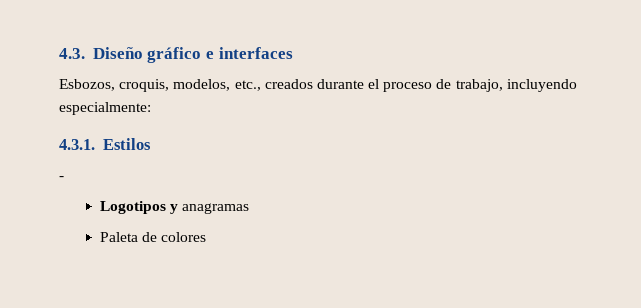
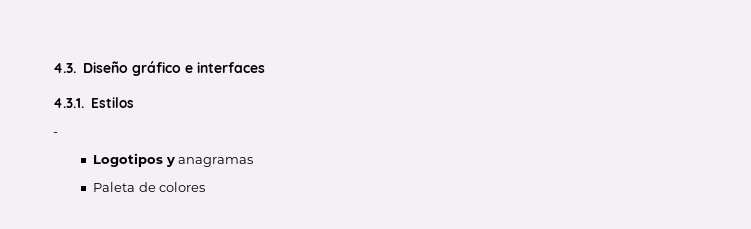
[59,79,577,92] [59,102,151,115] // Esbozos, croquis, modelos, etc., creados durante el proceso de trabajo, incluyendo especialmente: -> (265, 67) none

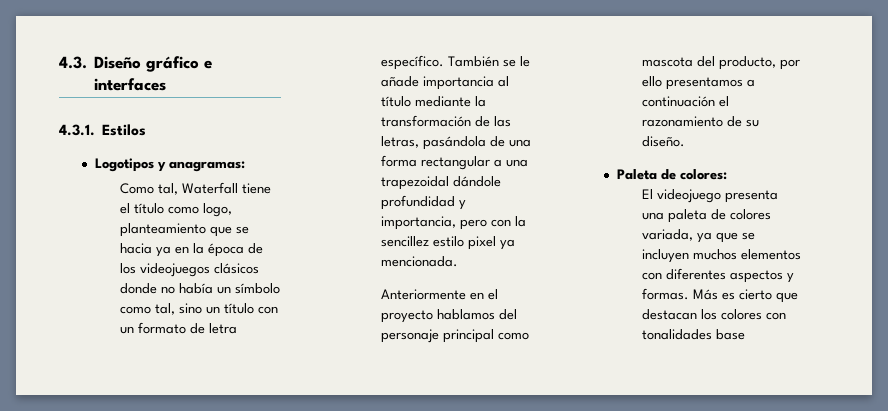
[53,132,58,136] // - -> (147, 130) none
[178,157,254,167] [93,182,206,192] anagramas // Paleta de colores -> [169,161,246,172] [119,182,271,195] [119,203,232,217] [119,223,249,237] [119,243,263,257] [119,263,259,277] [119,283,280,294] [119,303,278,315] [119,322,237,334] [380,55,530,70] [380,76,509,90] [380,96,486,107] [380,115,511,127] [380,136,531,150] [380,155,528,170] [380,176,501,190] [380,195,466,210] [380,216,526,230] [380,236,515,250] [380,256,458,267] [380,289,498,300] [380,309,517,323] [380,329,529,343] [641,56,800,70] [641,76,755,90] [641,96,729,107] [641,116,759,127] [641,136,685,147] [617,169,728,180] [641,189,778,203] [641,209,771,223] [641,229,755,243] [641,249,801,263] [641,268,794,283] [641,288,798,303] [641,309,786,320] [641,329,745,340] anagramas: // Como tal, Waterfall tiene el título como logo, planteamiento que se hacia ya en la época de los videojuegos clásicos donde no había un símbolo como tal, sino un título con un formato de letra específico. También se le añade importancia al título mediante la transformación de las letras, pasándola de una forma rectangular a una trapezoidal dándole profundidad y importancia, pero con la sencillez estilo pixel ya mencionada. // Anteriormente en el proyecto hablamos del personaje principal como mascota del producto, por ello presentamos a continuación el razonamiento de su diseño. // Paleta de colores: // El videojuego presenta una paleta de colores variada, ya que se incluyen muchos elementos con diferentes aspectos y formas. Más es cierto que destacan los colores con tonalidades base

